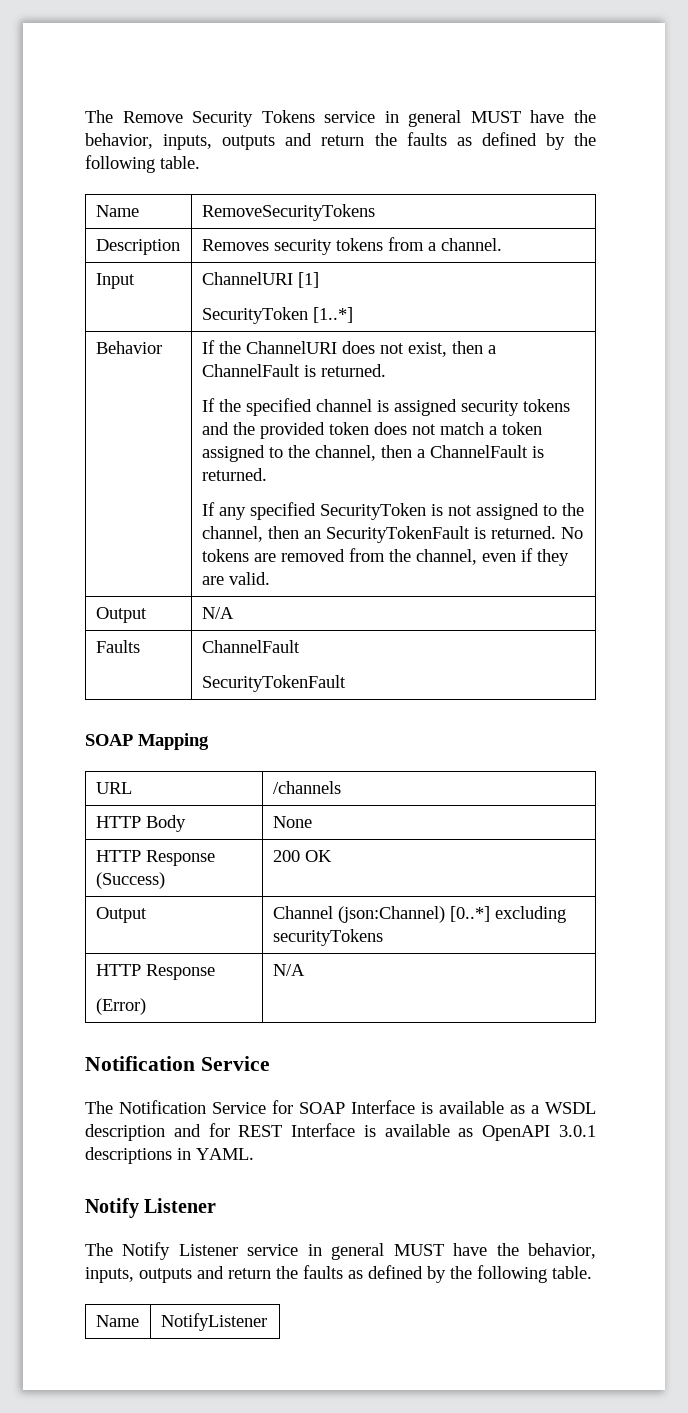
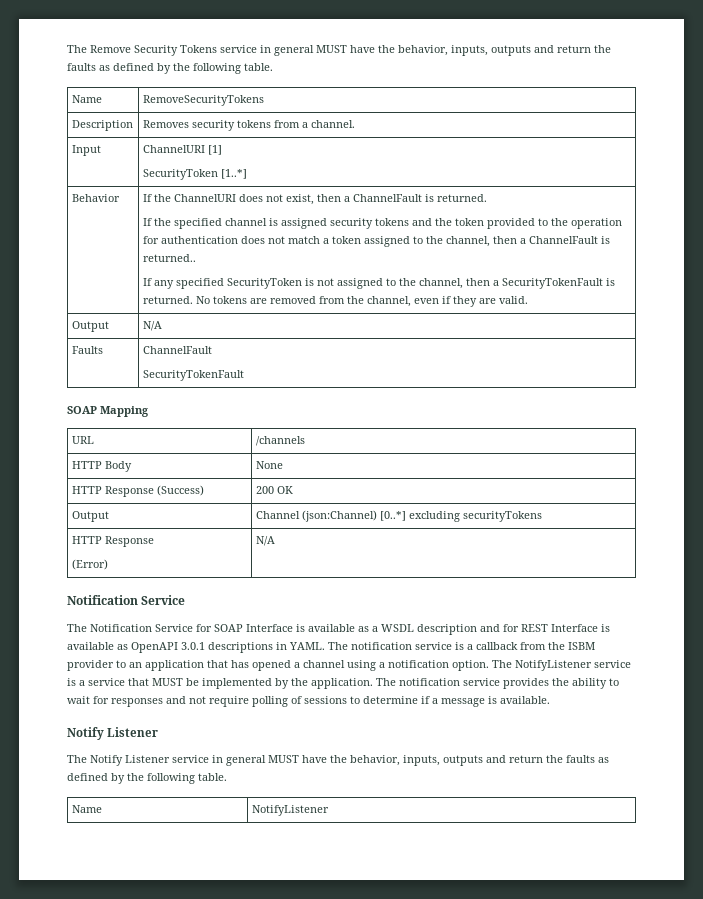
[259,422,369,439] provided token -> [454,218,622,229] [142,236,238,244] token provided to the operation for authentication
[201,468,267,481] returned. -> [142,254,196,262] returned..
[303,530,321,539] an -> [492,280,499,286] a
(254, 1154) none -> [328,642,595,650] [67,660,631,671] [67,678,619,689] [67,696,550,707] The notification service is a callback from the ISBM provider to an application that has opened a channel using a notification option. The NotifyListener service is a service that MUST be implemented by the application. The notification service provides the ability to wait for responses and not require polling of sessions to determine if a message is available.

